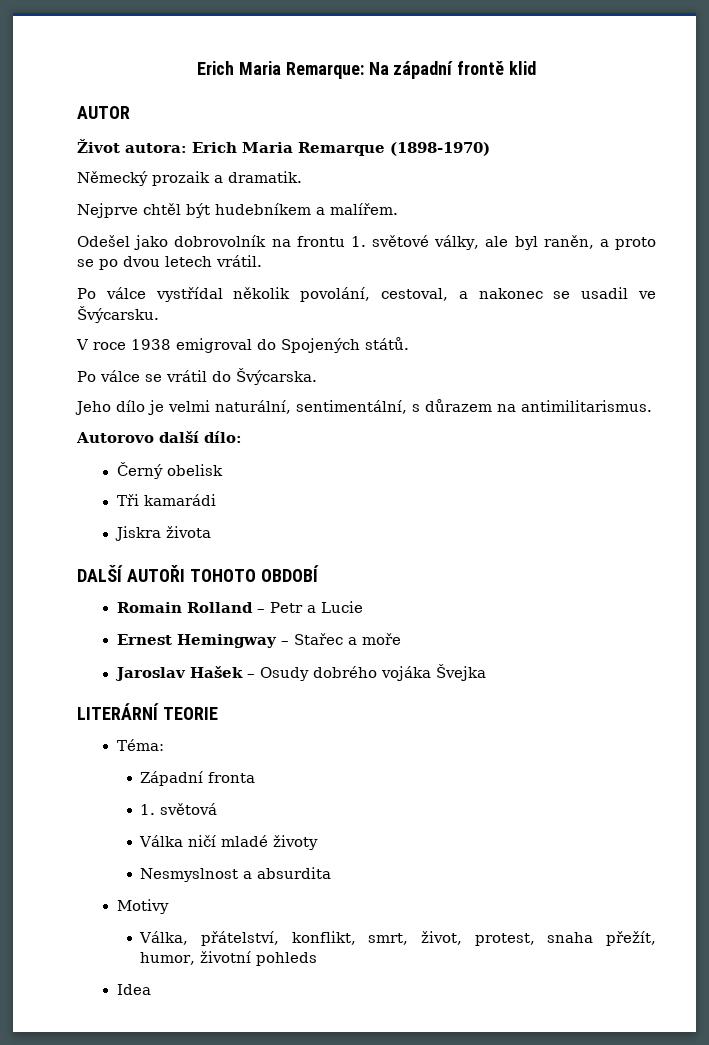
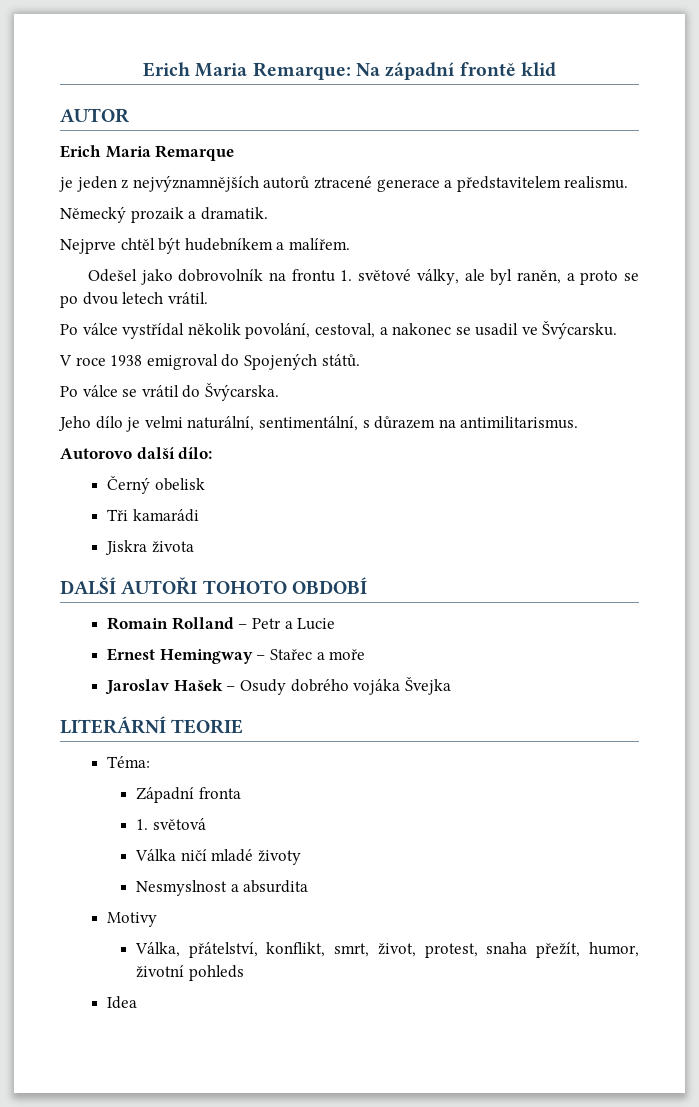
[77,139,187,153] Život autora: -> (129, 115) none
[390,142,490,156] (1898-1970) -> [59,175,629,192] // je jeden z nejvýznamnějších autorů ztracené generace a představitelem realismu.

